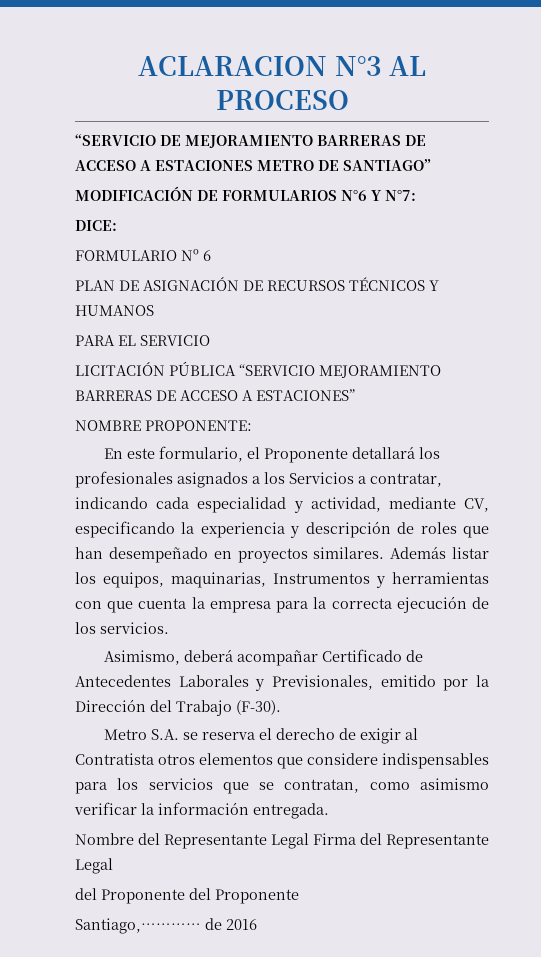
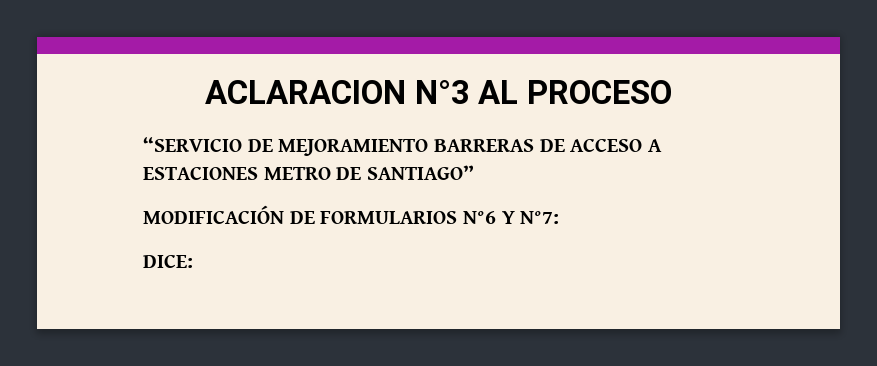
[75,249,211,261] [75,277,439,291] [75,305,154,316] [75,335,210,346] [75,361,441,378] [75,389,355,401] [75,420,252,431] [103,446,440,463] [75,471,442,488] [75,497,489,513] [75,521,489,538] [75,546,489,563] [75,572,489,588] [75,596,490,613] [75,622,169,634] [103,649,423,666] [75,675,490,691] [75,699,281,716] [103,728,418,744] [75,753,489,769] [75,778,489,794] [74,802,329,819] [75,833,489,849] [75,858,113,874] [75,888,299,904] [75,918,257,934] // FORMULARIO Nº 6 // PLAN DE ASIGNACIÓN DE RECURSOS TÉCNICOS Y HUMANOS // PARA EL SERVICIO // LICITACIÓN PÚBLICA “SERVICIO MEJORAMIENTO BARRERAS DE ACCESO A ESTACIONES” // NOMBRE PROPONENTE: // En este formulario, el Proponente detallará los profesionales asignados a los Servicios a contratar, indicando cada especialidad y actividad, mediante CV, especificando la experiencia y descripción de roles que han desempeñado en proyectos similares. Además listar los equipos, maquinarias, Instrumentos y herramientas con que cuenta la empresa para la correcta ejecución de los servicios. // Asimismo, deberá acompañar Certificado de Antecedentes Laborales y Previsionales, emitido por la Dirección del Trabajo (F-30). // Metro S.A. se reserva el derecho de exigir al Contratista otros elementos que considere indispensables para los servicios que se contratan, como asimismo verificar la información entregada. // Nombre del Representante Legal Firma del Representante Legal // del Proponente del Proponente // Santiago,………… de 2016 -> (193, 261) none

